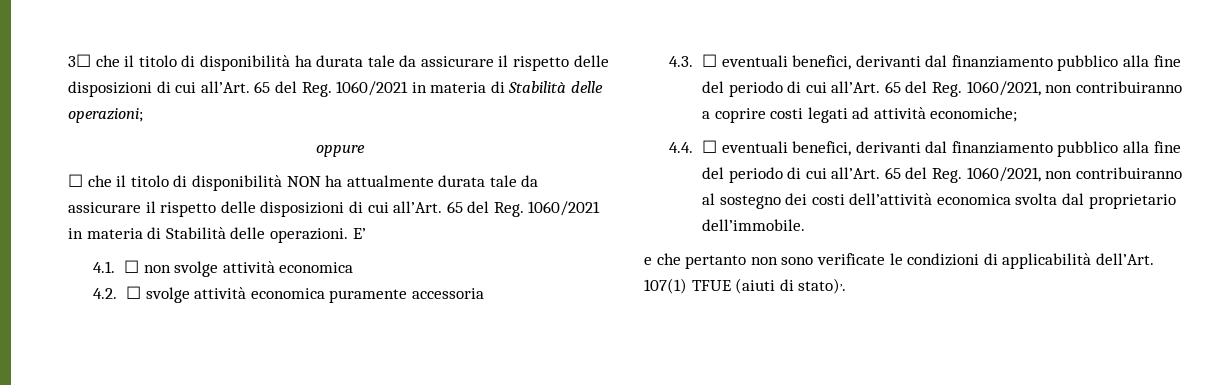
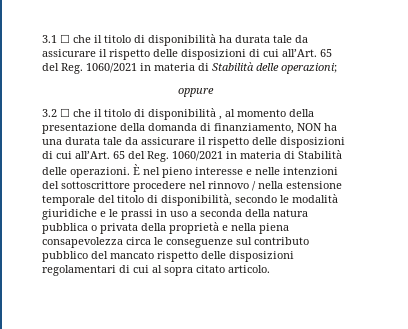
[68,54,91,67] 3☐ -> [42,34,70,43] 3.1 ☐
[68,174,282,191] ☐ che il titolo di disponibilità -> [42,108,314,120] [42,123,294,134] 3.2 ☐ che il titolo di disponibilità , al momento della presentazione della domanda di finanziamento,
[346,175,434,187] attualmente -> [42,139,62,145] una
[352,228,366,239] [93,260,354,277] [93,286,484,303] [669,54,1181,71] [701,81,1182,97] [701,107,1018,123] [669,140,1181,157] [701,167,1182,183] [701,193,1176,209] [701,219,805,231] [644,253,1154,269] [644,278,847,294] E’ // 4.1. ☐ non svolge attività economica // 4.2. ☐ svolge attività economica puramente accessoria // 4.3. ☐ eventuali benefici, derivanti dal finanziamento pubblico alla fine del periodo di cui all’Art. 65 del Reg. 1060/2021, non contribuiranno a coprire costi legati ad attività economiche; // 4.4. ☐ eventuali benefici, derivanti dal finanziamento pubblico alla fine del periodo di cui all’Art. 65 del Reg. 1060/2021, non contribuiranno al sostegno dei costi dell’attività economica svolta dal proprietario dell’immobile. // e che pertanto non sono verificate le condizioni di applicabilità dell’Art. 107(1) TFUE (aiuti di stato),. -> [133,164,338,178] [42,181,342,192] [42,194,338,206] [42,209,308,220] [42,222,289,234] [42,237,309,248] [42,251,294,262] [42,265,270,276] È nel pieno interesse e nelle intenzioni del sottoscrittore procedere nel rinnovo / nella estensione temporale del titolo di disponibilità, secondo le modalità giuridiche e le prassi in uso a seconda della natura pubblica o privata della proprietà e nella piena consapevolezza circa le conseguenze sul contributo pubblico del mancato rispetto delle disposizioni regolamentari di cui al sopra citato articolo.

